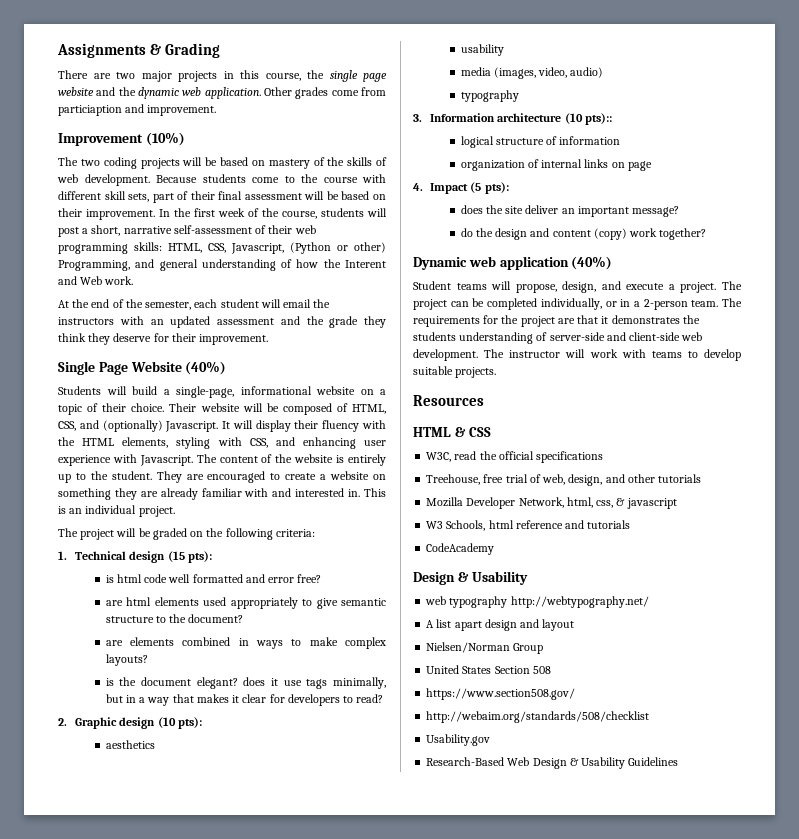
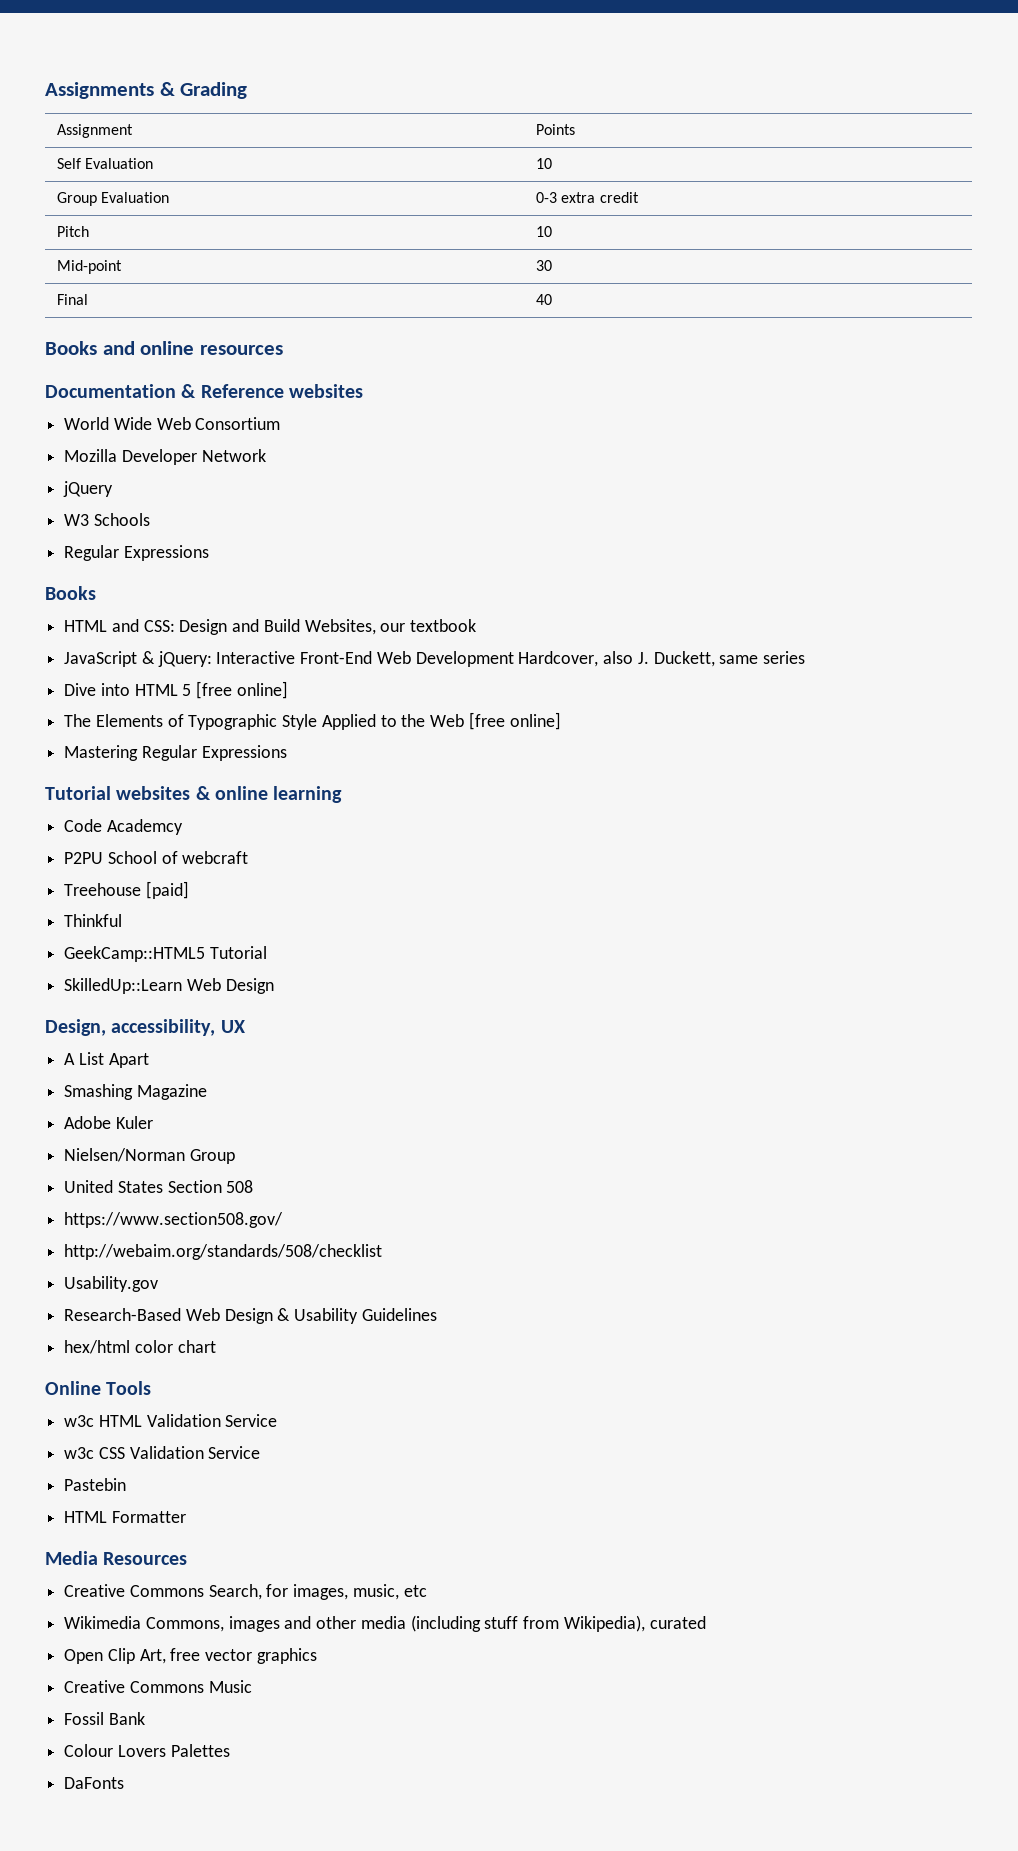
[58,70,387,82] [58,87,386,99] [58,104,217,116] [58,132,185,146] [58,157,387,169] [57,174,386,186] [58,191,386,203] [58,208,387,220] [58,225,316,237] [58,242,386,254] [58,259,386,271] [58,276,134,285] [58,299,331,310] [58,316,386,328] [58,333,269,345] [58,361,227,375] [58,386,386,398] [58,403,386,415] [58,420,386,432] [58,437,386,449] [58,454,386,466] [58,471,386,483] [58,488,386,500] [58,505,175,517] [58,528,315,540] [58,551,212,563] [105,574,322,583] [105,597,386,609] [105,614,244,623] [105,637,386,649] [105,654,148,666] [105,677,386,689] [105,694,384,706] [58,717,202,729] [105,740,155,749] [460,44,504,56] [460,67,604,79] [460,90,519,102] [413,113,612,125] [460,136,621,148] [460,159,652,171] [413,182,509,194] [460,205,680,217] [460,228,707,240] [413,256,613,270] [413,281,742,293] [413,298,742,310] [413,315,700,327] [413,332,703,344] [413,349,741,361] [413,366,497,378] [413,395,484,406] [413,427,491,437] [426,451,604,463] [426,474,702,486] [426,497,677,509] [426,520,631,531] [426,543,495,555] [413,571,528,585] [425,596,649,608] [426,619,575,631] // There are two major projects in this course, the single page website and the dynamic web application. Other grades come from particiaption and improvement. // Improvement (10%) // The two coding projects will be based on mastery of the skills of web development. Because students come to the course with different skill sets, part of their final assessment will be based on their improvement. In the first week of the course, students will post a short, narrative self-assessment of their web programming skills: HTML, CSS, Javascript, (Python or other) Programming, and general understanding of how the Interent and Web work. // At the end of the semester, each student will email the instructors with an updated assessment and the grade they think they deserve for their improvement. // Single Page Website (40%) // Students will build a single-page, informational website on a topic of their choice. Their website will be composed of HTML, CSS, and (optionally) Javascript. It will display their fluency with the HTML elements, styling with CSS, and enhancing user experience with Javascript. The content of the website is entirely up to the student. They are encouraged to create a website on something they are already familiar with and interested in. This is an individual project. // The project will be graded on the following criteria: // 1. Technical design (15 pts): // is html code well formatted and error free? // are html elements used appropriately to give semantic structure to the document? // are elements combined in ways to make complex layouts? // is the document elegant? does it use tags minimally, but in a way that makes it clear for developers to read? // 2. Graphic design (10 pts): // aesthetics // usability // media (images, video, audio) // typography // 3. Information architecture (10 pts):: // logical structure of information // organization of internal links on page // 4. Impact (5 pts): // does the site deliver an important message? // do the design and content (copy) work together? // Dynamic web application (40%) // Student teams will propose, design, and execute a project. The project can be completed individually, or in a 2-person team. The requirements for the project are that it demonstrates the students understanding of server-side and client-side web development. The instructor will work with teams to develop suitable projects. // Resources // HTML & CSS // W3C, read the official specifications // Treehouse, free trial of web, design, and other tutorials // Mozilla Developer Network, html, css, & javascript // W3 Schools, html reference and tutorials // CodeAcademy // Design & Usability // web typography http://webtypography.net/ // A list apart design and layout -> [57,124,134,138] [536,124,576,135] [57,158,154,169] [536,158,553,169] [57,192,170,206] [536,192,639,203] [57,226,90,237] [536,226,553,237] [57,260,123,274] [536,260,553,271] [57,294,89,305] [536,294,553,305] [45,341,283,355] [45,384,363,398] [64,417,281,430] [64,449,266,465] [63,481,114,497] [64,513,150,526] [64,545,209,561] [45,586,96,600] [64,619,477,635] [64,651,805,667] [64,681,288,699] [64,712,561,730] [64,745,287,761] [45,786,343,803] [64,819,183,835] [64,851,249,864] [64,881,189,899] [64,914,123,927] [64,946,267,962] [64,978,274,994] [45,1019,245,1036] [64,1052,149,1068] [64,1084,207,1100] [64,1116,153,1129] // Assignment | Points // Self Evaluation | 10 // Group Evaluation | 0-3 extra credit // Pitch | 10 // Mid-point | 30 // Final | 40 // Books and online resources // Documentation & Reference websites // World Wide Web Consortium // Mozilla Developer Network // jQuery // W3 Schools // Regular Expressions // Books // HTML and CSS: Design and Build Websites, our textbook // JavaScript & jQuery: Interactive Front-End Web Development Hardcover, also J. Duckett, same series // Dive into HTML 5 [free online] // The Elements of Typographic Style Applied to the Web [free online] // Mastering Regular Expressions // Tutorial websites & online learning // Code Academcy // P2PU School of webcraft // Treehouse [paid] // Thinkful // GeekCamp::HTML5 Tutorial // SkilledUp::Learn Web Design // Design, accessibility, UX // A List Apart // Smashing Magazine // Adobe Kuler
(679, 761) none -> [64,1340,216,1354] [45,1381,152,1395] [64,1414,278,1427] [64,1446,261,1459] [64,1478,127,1491] [64,1511,186,1523] [45,1551,188,1565] [64,1584,427,1600] [64,1615,706,1632] [64,1648,317,1664] [64,1680,252,1693] [64,1712,145,1725] [64,1744,230,1757] [64,1777,125,1789] // hex/html color chart // Online Tools // w3c HTML Validation Service // w3c CSS Validation Service // Pastebin // HTML Formatter // Media Resources // Creative Commons Search, for images, music, etc // Wikimedia Commons, images and other media (including stuff from Wikipedia), curated // Open Clip Art, free vector graphics // Creative Commons Music // Fossil Bank // Colour Lovers Palettes // DaFonts

